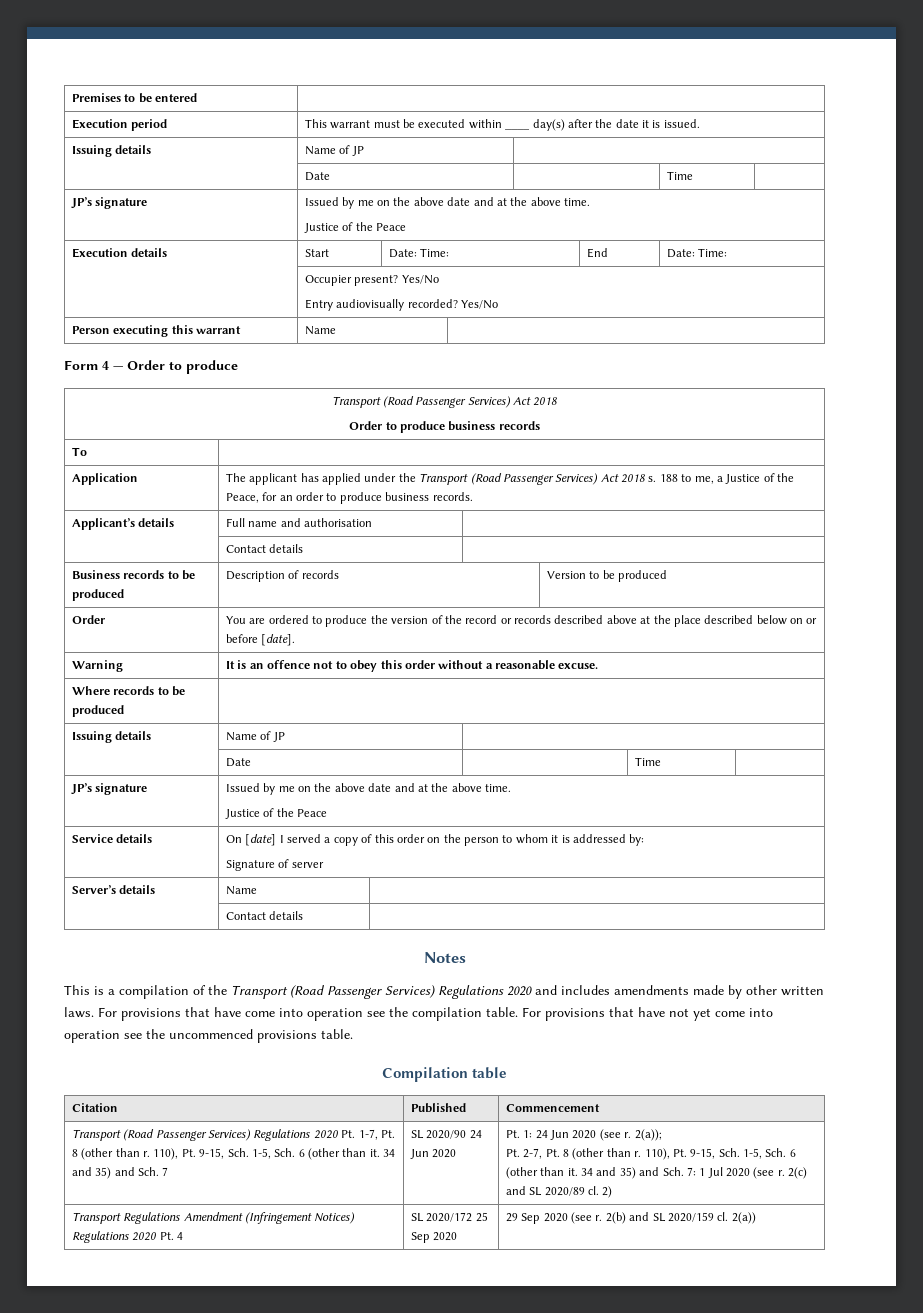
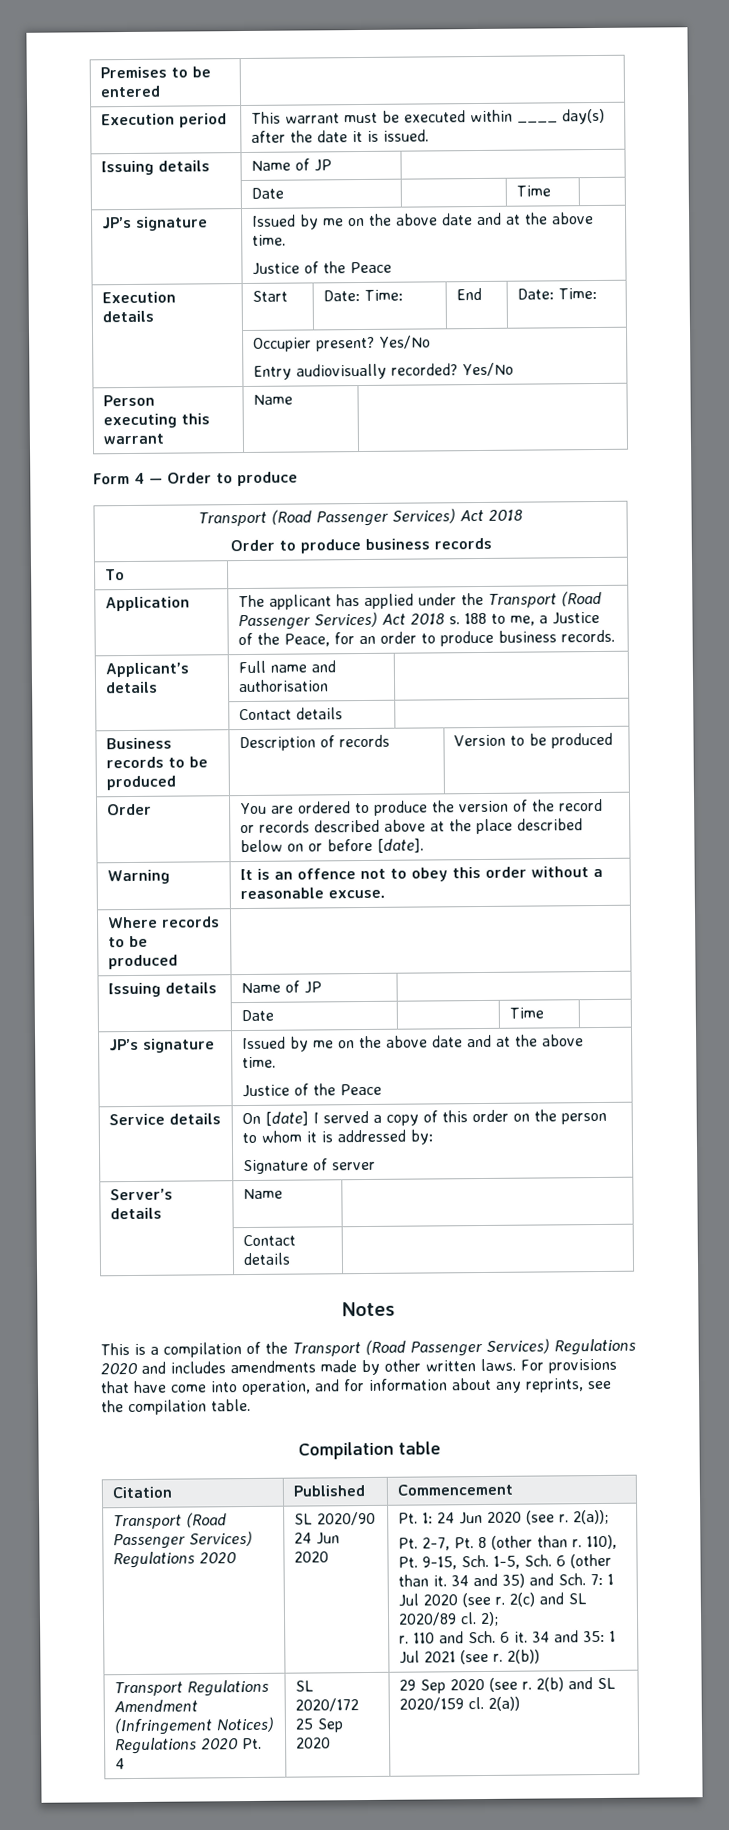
[307,1007,773,1021] [64,1029,317,1043] operation see the compilation table. For provisions that have not yet come into operation see the uncommenced provisions -> [241,1377,612,1396] [101,1399,207,1416] operation, and for information about any reprints, see the compilation
[341,1129,395,1140] [71,1148,396,1160] [71,1167,169,1179] Pt. 1-7, Pt. 8 (other than r. 110), Pt. 9-15, Sch. 1-5, Sch. 6 (other than it. 34 and 35) and Sch. 7 -> (238, 1558) none
[602,1186,613,1198] 2) -> [480,1611,500,1627] [399,1630,617,1644] [399,1649,541,1665] 2); // r. 110 and Sch. 6 it. 34 and 35: 1 Jul 2021 (see r. 2(b))

